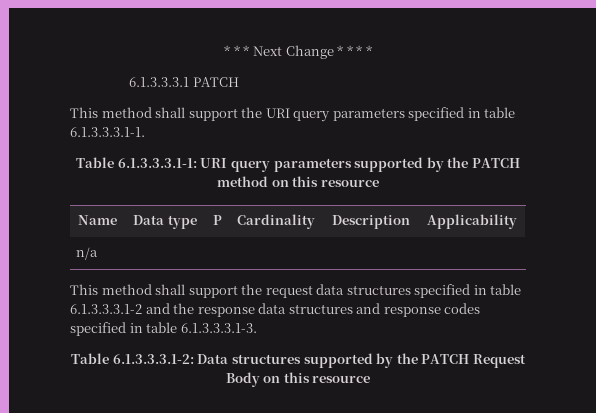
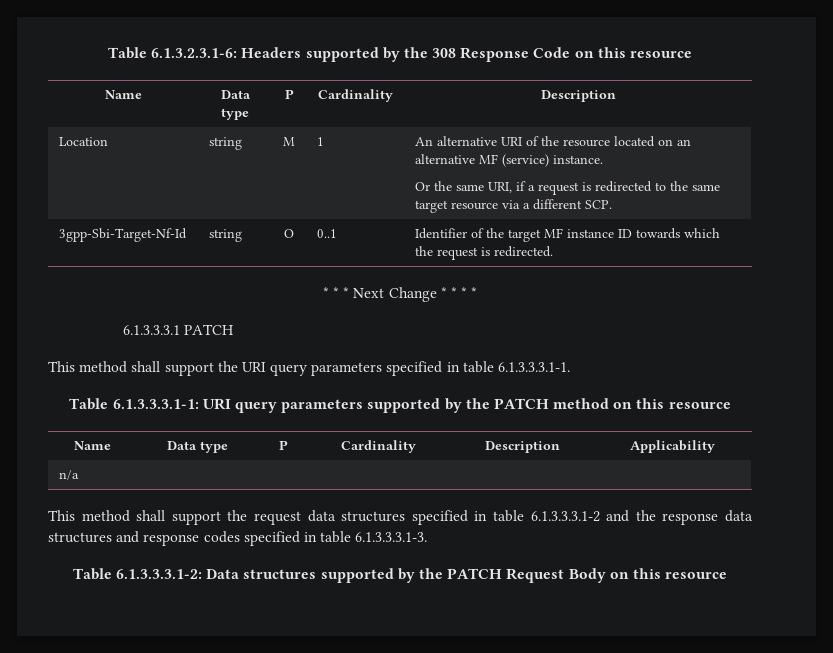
(224, 50) none -> [107,47,693,62] [105,90,142,99] [220,90,251,99] [221,108,249,120] [284,89,294,99] [318,89,393,102] [540,90,616,102] [59,137,109,146] [209,137,243,150] [283,137,295,146] [317,137,325,146] [415,136,692,147] [415,154,604,167] [415,181,721,195] [415,199,613,213] [59,228,188,242] [209,229,243,242] [284,229,294,238] [317,229,338,238] [415,228,721,242] [415,246,554,260] Table 6.1.3.2.3.1-6: Headers supported by the 308 Response Code on this resource // Name | Data type | P | Cardinality | Description // Location | string | M | 1 | An alternative URI of the resource located on an alternative MF (service) instance. // Or the same URI, if a request is redirected to the same target resource via a different SCP. // 3gpp-Sbi-Target-Nf-Id | string | O | 0..1 | Identifier of the target MF instance ID towards which the request is redirected. //

